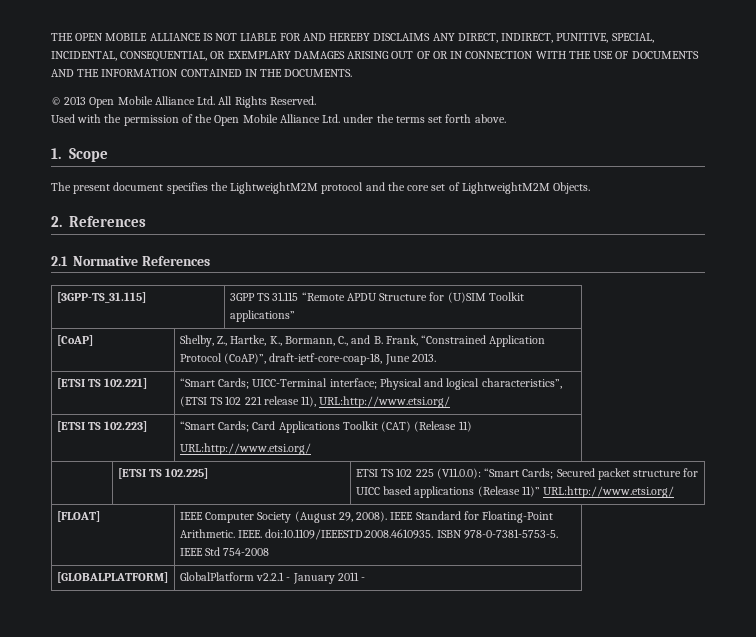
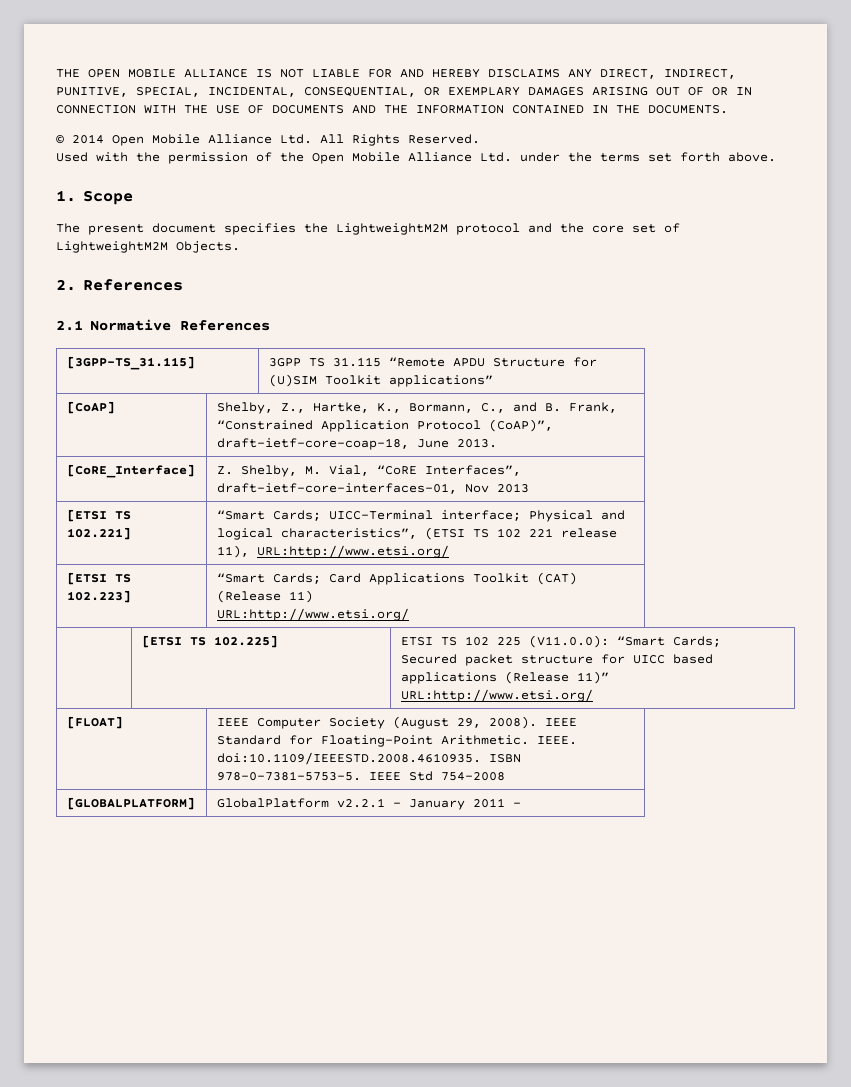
[64,96,87,105] 2013 -> [72,134,104,144] 2014
(436, 357) none -> [66,464,195,478] [216,465,521,477] [216,483,529,494] // [CoRE_Interface] | Z. Shelby, M. Vial, “CoRE Interfaces”, draft-ietf-core-interfaces-01, Nov 2013

